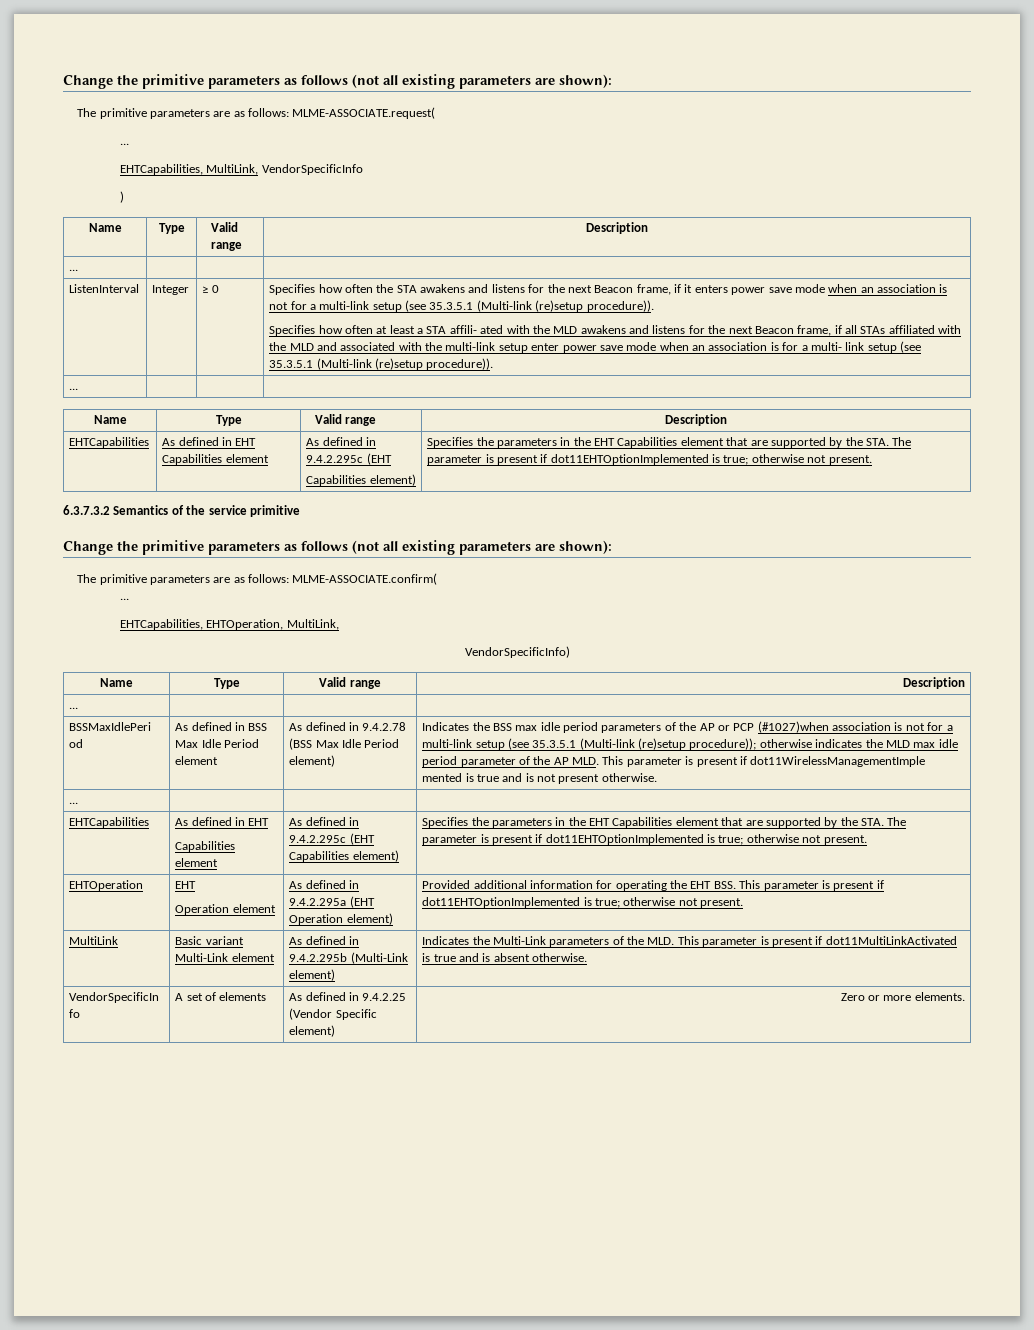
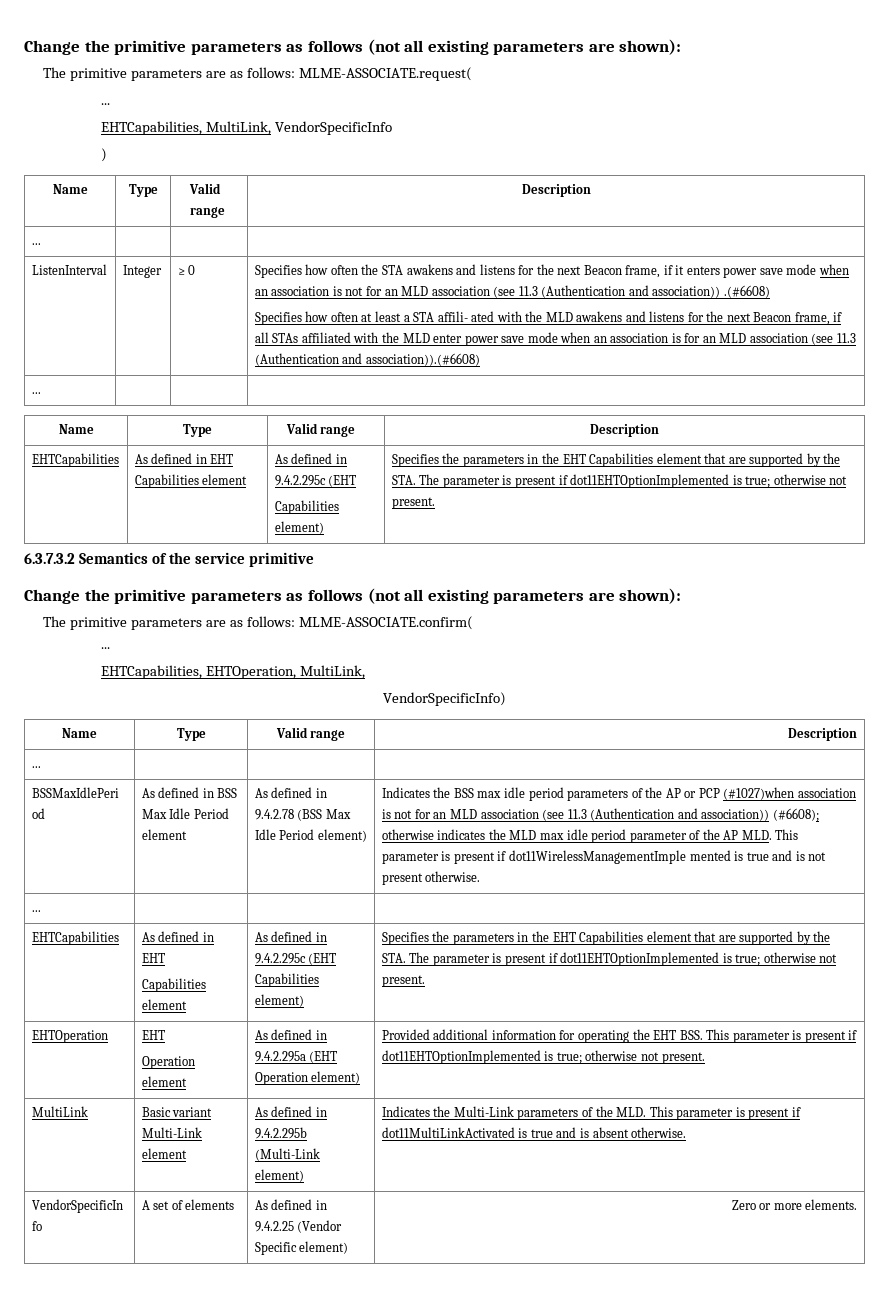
[309,300,654,312] a multi-link setup (see 35.3.5.1 (Multi-link (re)setup procedure)). -> [384,285,770,298] an MLD association (see 11.3 (Authentication and association)) .(#6608)
[316,342,528,353] and associated with the multi-link setup -> (430, 338) none
[801,341,922,353] [269,358,494,370] a multi- link setup (see 35.3.5.1 (Multi-link (re)setup procedure)). -> [702,333,856,345] [254,353,480,366] an MLD association (see 11.3 (Authentication and association)).(#6608)
[946,725,953,731] [422,738,757,750] a multi-link setup (see 35.3.5.1 (Multi-link (re)setup procedure)); -> [433,808,819,822] an MLD association (see 11.3 (Authentication and association)) (#6608);

